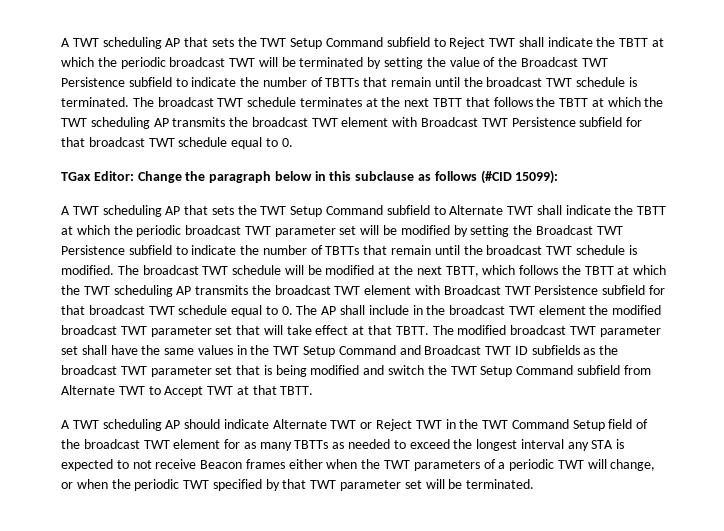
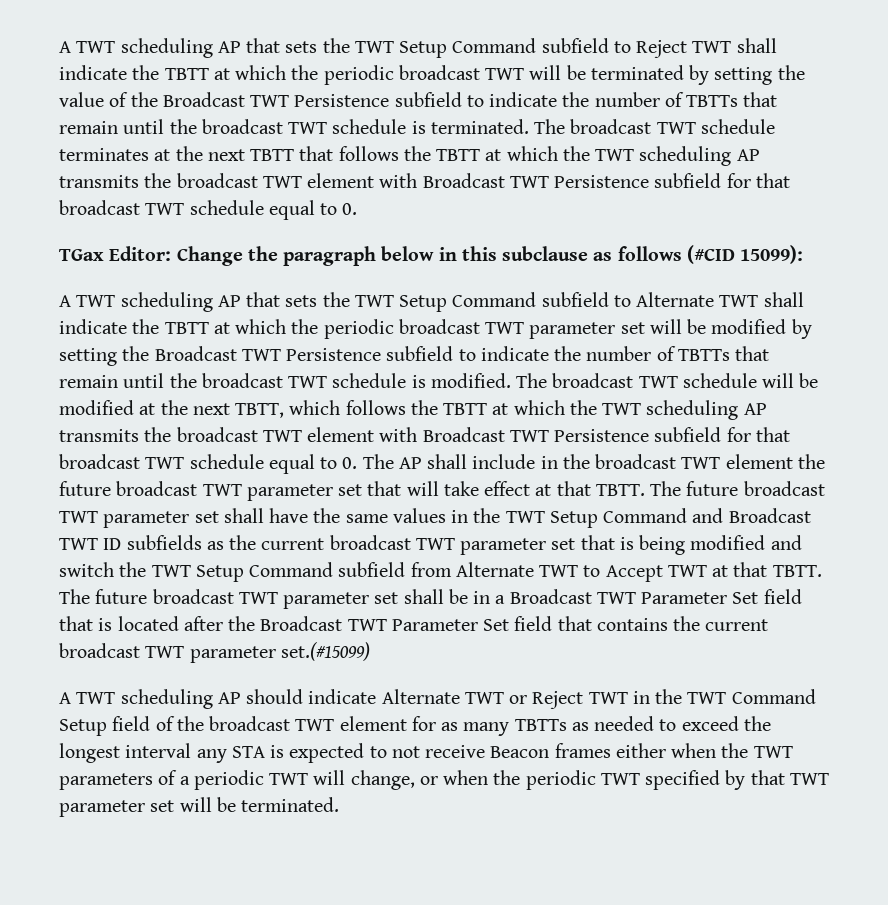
[612,305,662,315] modified -> [59,481,111,496] future
[457,325,507,335] modified -> [686,481,739,496] future
(619, 350) none -> [261,538,325,550] current
(314, 390) none -> [59,589,802,609] [59,616,769,631] [59,642,370,663] The future broadcast TWT parameter set shall be in a Broadcast TWT Parameter Set field that is located after the Broadcast TWT Parameter Set field that contains the current broadcast TWT parameter set.(#15099)

